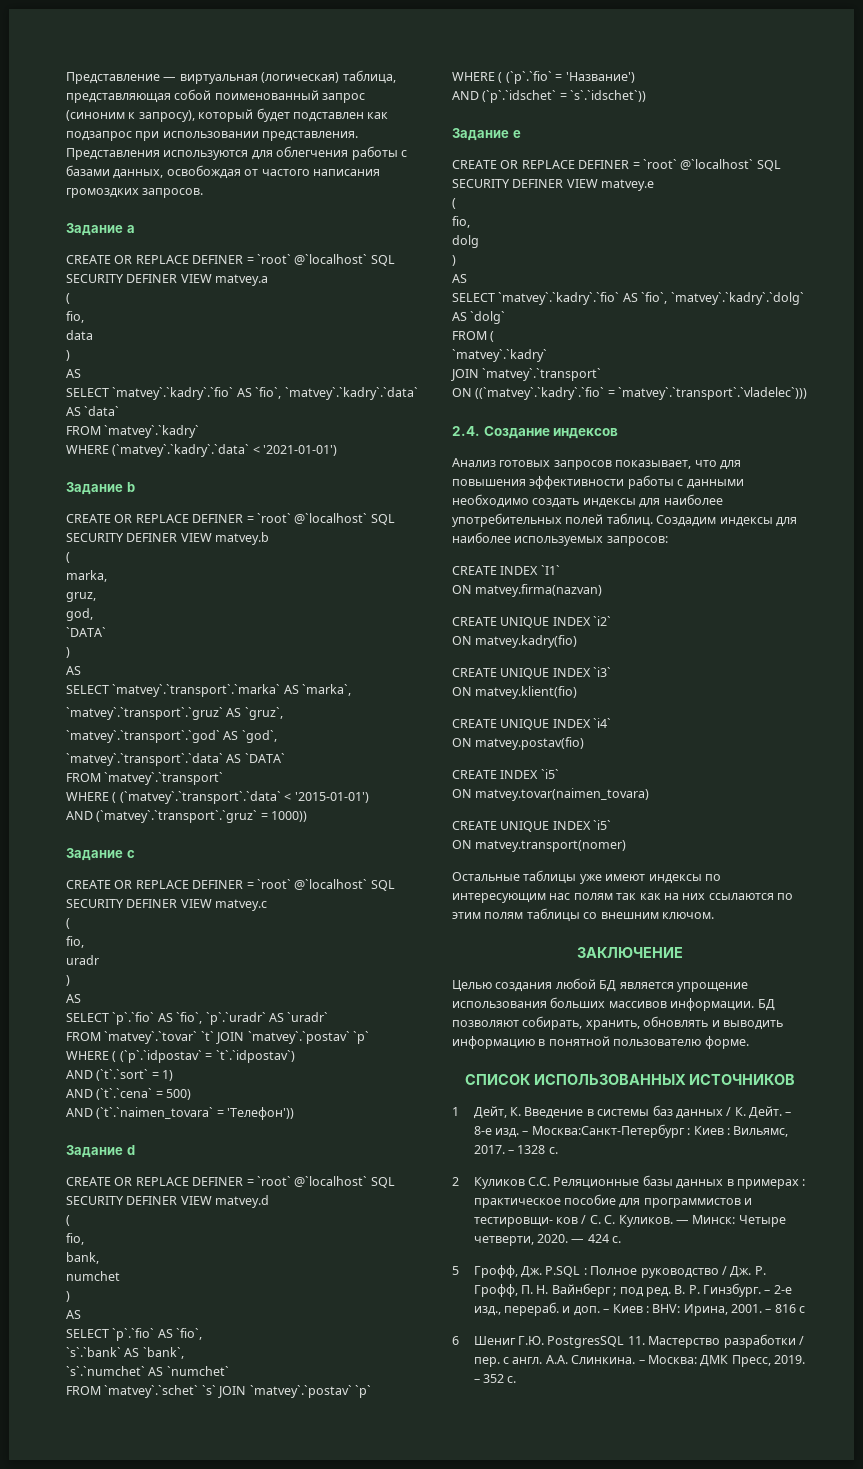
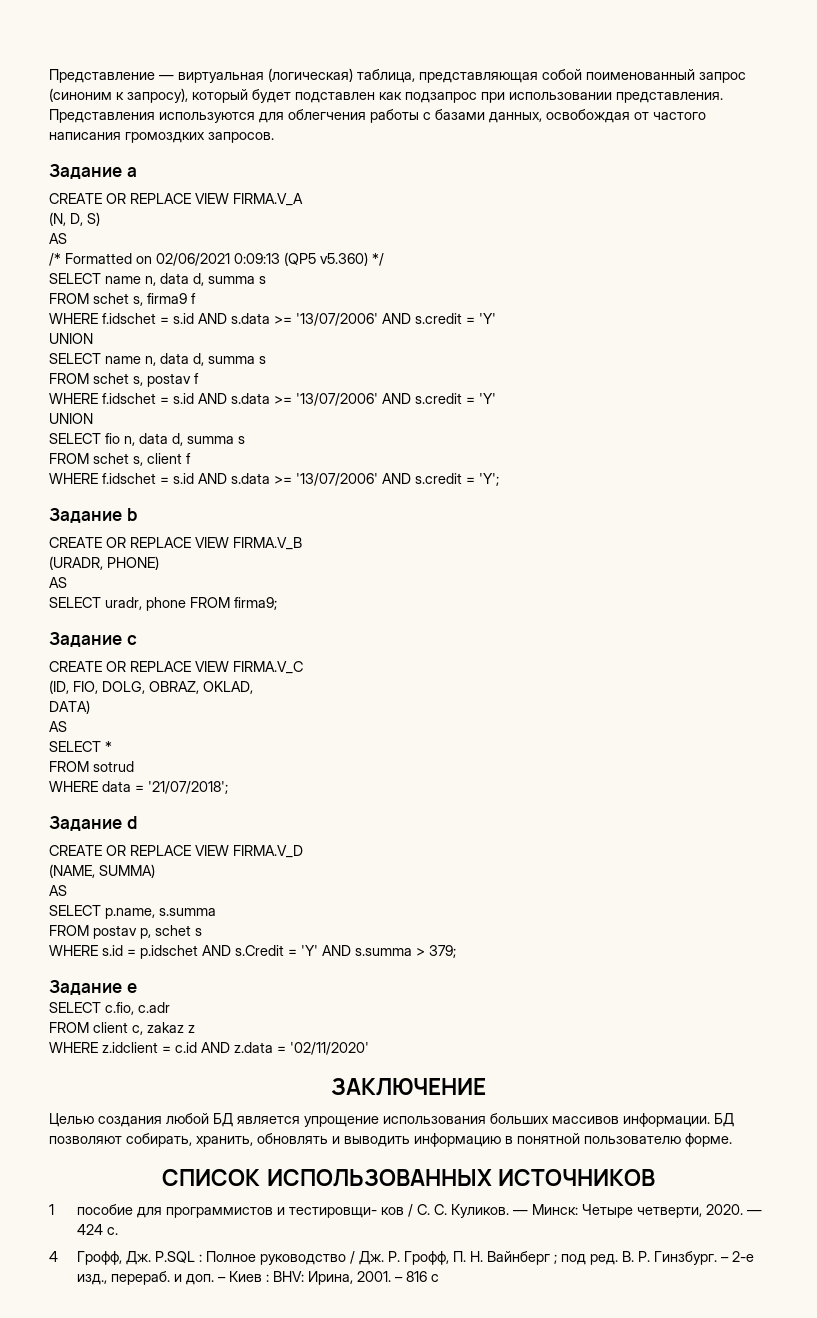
[192,254,395,266] [66,274,269,286] [66,293,70,304] [66,311,84,323] [66,330,93,340] [66,350,70,361] [66,369,81,378] [66,387,418,400] [66,406,120,416] [66,425,200,438] [66,444,338,457] DEFINER = `root` @`localhost` SQL SECURITY DEFINER VIEW matvey.a // ( // fio, // data // ) // AS // SELECT `matvey`.`kadry`.`fio` AS `fio`, `matvey`.`kadry`.`data` AS `data` // FROM `matvey`.`kadry` // WHERE (`matvey`.`kadry`.`data` < '2021-01-01') -> [195,193,303,206] [49,212,100,226] [49,233,67,244] [49,252,384,266] [49,273,266,286] [49,293,196,306] [49,313,496,326] [49,333,93,344] [49,353,266,366] [49,373,199,387] [49,393,496,406] [49,413,93,424] [49,433,245,446] [49,453,191,466] [49,473,499,486] VIEW FIRMA.V_A // (N, D, S) // AS // /* Formatted on 02/06/2021 0:09:13 (QP5 v5.360) */ // SELECT name n, data d, summa s // FROM schet s, firma9 f // WHERE f.idschet = s.id AND s.data >= '13/07/2006' AND s.credit = 'Y' // UNION // SELECT name n, data d, summa s // FROM schet s, postav f // WHERE f.idschet = s.id AND s.data >= '13/07/2006' AND s.credit = 'Y' // UNION // SELECT fio n, data d, summa s // FROM schet s, client f // WHERE f.idschet = s.id AND s.data >= '13/07/2006' AND s.credit = 'Y';
[192,513,395,525] [66,532,270,545] [66,552,70,563] [66,570,107,582] [66,592,96,602] [66,608,93,621] [66,627,106,637] [66,647,70,658] [66,666,81,675] [66,684,352,697] [66,707,283,720] [66,730,277,743] [66,753,285,766] [66,772,224,785] [66,791,369,804] [66,810,308,823] DEFINER = `root` @`localhost` SQL SECURITY DEFINER VIEW matvey.b // ( // marka, // gruz, // god, // `DATA` // ) // AS // SELECT `matvey`.`transport`.`marka` AS `marka`, // `matvey`.`transport`.`gruz` AS `gruz`, // `matvey`.`transport`.`god` AS `god`, // `matvey`.`transport`.`data` AS `DATA` // FROM `matvey`.`transport` // WHERE ( (`matvey`.`transport`.`data` < '2015-01-01') // AND (`matvey`.`transport`.`gruz` = 1000)) -> [195,537,302,550] [49,556,159,570] [49,577,67,588] [49,597,277,611] VIEW FIRMA.V_B // (URADR, PHONE) // AS // SELECT uradr, phone FROM firma9;
[192,879,395,891] [66,899,268,911] [66,918,70,929] [66,936,84,948] [66,955,99,965] [66,975,70,986] [66,994,81,1003] [66,1012,329,1025] [66,1031,369,1044] [66,1050,295,1063] [66,1069,174,1081] [66,1088,192,1100] [66,1107,295,1120] DEFINER = `root` @`localhost` SQL SECURITY DEFINER VIEW matvey.c // ( // fio, // uradr // ) // AS // SELECT `p`.`fio` AS `fio`, `p`.`uradr` AS `uradr` // FROM `matvey`.`tovar` `t` JOIN `matvey`.`postav` `p` // WHERE ( (`p`.`idpostav` = `t`.`idpostav`) // AND (`t`.`sort` = 1) // AND (`t`.`cena` = 500) // AND (`t`.`naimen_tovara` = 'Телефон')) -> [195,661,303,674] [49,680,253,694] [49,700,90,714] [49,721,67,732] [49,741,112,752] [49,761,134,772] [49,781,228,794] VIEW FIRMA.V_C // (ID, FIO, DOLG, OBRAZ, OKLAD, // DATA) // AS // SELECT * // FROM sotrud // WHERE data = '21/07/2018';
[192,1176,395,1188] [66,1195,270,1208] [66,1215,70,1226] [66,1233,84,1245] [66,1252,99,1264] [66,1271,120,1281] [66,1291,70,1302] [66,1310,81,1319] [66,1328,203,1341] [66,1347,184,1359] [66,1366,229,1376] [66,1385,371,1398] [452,71,635,84] [452,90,647,103] [452,128,521,141] [452,159,781,171] [452,179,655,191] [452,198,456,209] [452,216,470,228] [452,235,479,248] [452,255,456,266] [452,274,467,283] [452,292,804,305] [452,311,506,324] [452,331,495,342] [452,349,547,362] [451,368,602,381] [452,387,808,400] [452,426,619,439] [452,458,741,470] [452,475,744,489] [452,494,723,508] [452,513,797,527] [452,532,668,546] [452,565,560,575] [452,584,603,597] [452,616,612,628] [452,635,578,648] [452,667,612,679] [452,686,578,699] [452,718,612,730] [452,737,585,750] [452,769,559,779] [452,788,650,801] [452,820,612,832] [452,840,627,852] [452,870,721,884] [452,893,793,903] [452,908,714,922] DEFINER = `root` @`localhost` SQL SECURITY DEFINER VIEW matvey.d // ( // fio, // bank, // numchet // ) // AS // SELECT `p`.`fio` AS `fio`, // `s`.`bank` AS `bank`, // `s`.`numchet` AS `numchet` // FROM `matvey`.`schet` `s` JOIN `matvey`.`postav` `p` // WHERE ( (`p`.`fio` = 'Название') // AND (`p`.`idschet` = `s`.`idschet`)) // Задание e // CREATE OR REPLACE DEFINER = `root` @`localhost` SQL SECURITY DEFINER VIEW matvey.e // ( // fio, // dolg // ) // AS // SELECT `matvey`.`kadry`.`fio` AS `fio`, `matvey`.`kadry`.`dolg` AS `dolg` // FROM ( // `matvey`.`kadry` // JOIN `matvey`.`transport` // ON ((`matvey`.`kadry`.`fio` = `matvey`.`transport`.`vladelec`))) // 2.4. Создание индексов // Анализ готовых запросов показывает, что для повышения эффективности работы с данными необходимо создать индексы для наиболее употребительных полей таблиц. Создадим индексы для наиболее используемых запросов: // CREATE INDEX `I1` // ON matvey.firma(nazvan) // CREATE UNIQUE INDEX `i2` // ON matvey.kadry(fio) // CREATE UNIQUE INDEX `i3` // ON matvey.klient(fio) // CREATE UNIQUE INDEX `i4` // ON matvey.postav(fio) // CREATE INDEX `i5` // ON matvey.tovar(naimen_tovara) // CREATE UNIQUE INDEX `i5` // ON matvey.transport(nomer) // Остальные таблицы уже имеют индексы по интересующим нас полям так как на них ссылаются по этим полям таблицы со внешним ключом. -> [195,845,303,858] [49,864,155,878] [49,885,67,896] [49,905,216,919] [49,925,202,939] [49,945,456,959] [49,980,137,995] [49,1002,170,1015] [49,1022,195,1035] [49,1042,369,1055] VIEW FIRMA.V_D // (NAME, SUMMA) // AS // SELECT p.name, s.summa // FROM postav p, schet s // WHERE s.id = p.idschet AND s.Credit = 'Y' AND s.summa > 379; // Задание e // SELECT c.fio, c.adr // FROM client c, zakaz z // WHERE z.idclient = c.id AND z.data = '02/11/2020'
[473,1105,792,1119] [473,1124,789,1138] [473,1145,558,1154] [452,1175,806,1189] [473,1198,561,1208] Дейт, К. Введение в системы баз данных / К. Дейт. – 8-е изд. – Москва:Санкт-Петербург : Киев : Вильямс, 2017. – 1328 с. // 2 Куликов С.С. Реляционные базы данных в примерах : практическое -> (54, 1209) none
[452,1266,459,1275] 5 -> [49,1251,58,1262] 4
[452,1334,804,1348] [473,1355,806,1367] [473,1374,517,1383] // 6 Шениг Г.Ю. PostgresSQL 11. Мастерство разработки / пер. с англ. А.А. Слинкина. – Москва: ДМК Пресс, 2019. – 352 с. -> (440, 1278) none

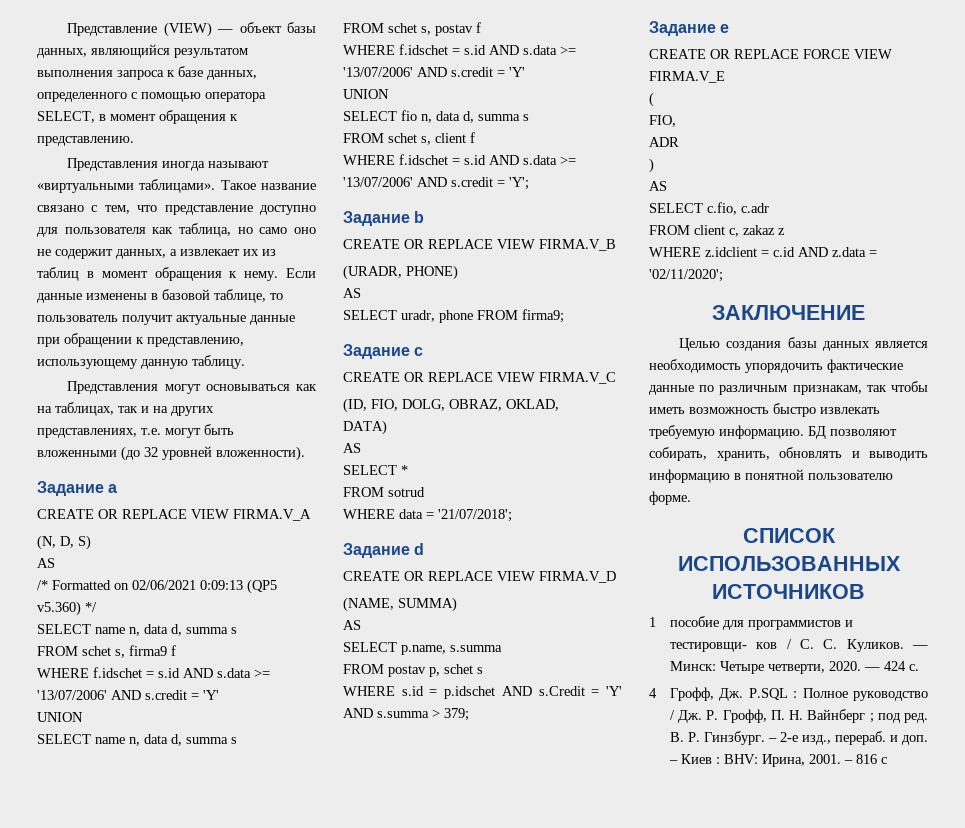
[159,68,746,83] [49,88,723,103] [49,109,706,123] [49,132,274,143] — виртуальная (логическая) таблица, представляющая собой поименованный запрос (синоним к запросу), который будет подставлен как подзапрос при использовании представления. Представления используются для облегчения работы с базами данных, освобождая от частого написания громоздких запросов. -> [163,22,316,37] [37,44,248,58] [37,66,257,80] [37,92,266,102] [37,110,238,124] [37,136,134,146] [67,158,270,171] [37,179,316,193] [37,205,316,215] [37,223,316,237] [37,249,276,259] [37,267,316,281] [37,289,283,303] [37,315,295,325] [37,333,244,347] [37,355,245,369] [67,381,317,394] [37,402,214,416] [37,424,234,438] [37,446,305,461] (VIEW) — объект базы данных, являющийся результатом выполнения запроса к базе данных, определенного с помощью оператора SELECT, в момент обращения к представлению. // Представления иногда называют «виртуальными таблицами». Такое название связано с тем, что представление доступно для пользователя как таблица, но само оно не содержит данных, а извлекает их из таблиц в момент обращения к нему. Если данные изменены в базовой таблице, то пользователь получит актуальные данные при обращении к представлению, использующему данную таблицу. // Представления могут основываться как на таблицах, так и на других представлениях, т.е. могут быть вложенными (до 32 уровней вложенности).
(137, 988) none -> [649,49,892,59] [649,71,725,83] [649,92,654,107] [649,115,676,127] [649,137,679,147] [649,158,654,173] [649,181,667,191] // CREATE OR REPLACE FORCE VIEW FIRMA.V_E // ( // FIO, // ADR // ) // AS
[290,1042,369,1055] '02/11/2020' -> [649,269,723,282] '02/11/2020';
[166,1113,710,1127] любой БД является упрощение использования больших массивов информации. -> [787,337,928,351] [649,359,903,373] [649,381,928,395] [649,403,880,417] [649,425,804,439] базы данных является необходимость упорядочить фактические данные по различным признакам, так чтобы иметь возможность быстро извлекать требуемую информацию.

